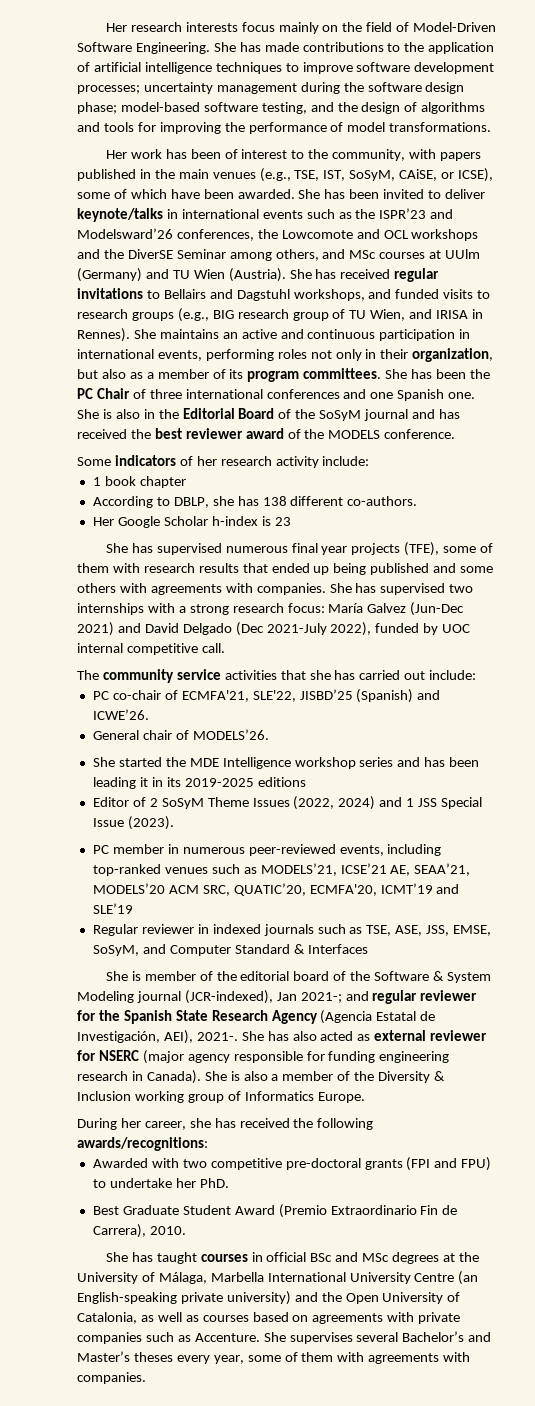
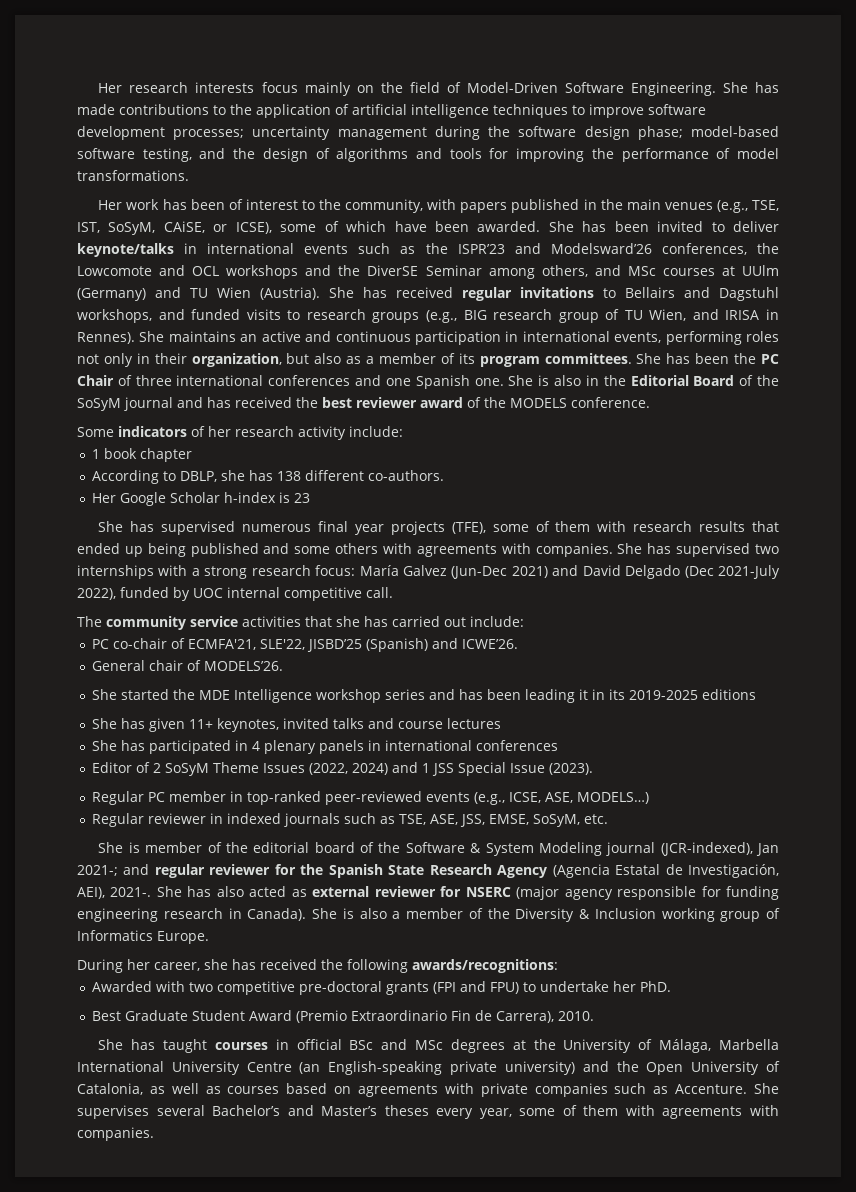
(306, 782) none -> [92,718,502,732] [92,740,559,754] // She has given 11+ keynotes, invited talks and course lectures // She has participated in 4 plenary panels in international conferences
(174, 823) none -> [92,791,145,805] Regular
[182,844,442,856] [92,863,471,876] [92,883,460,896] [92,903,133,914] numerous peer-reviewed events, including top-ranked venues such as MODELS’21, ICSE’21 AE, SEAA’21, MODELS’20 ACM SRC, QUATIC’20, ECMFA'20, ICMT’19 and SLE’19 -> [247,791,650,805] top-ranked peer-reviewed events (e.g., ICSE, ASE, MODELS…)
[142,944,368,956] and Computer Standard & Interfaces -> [584,814,609,824] etc.

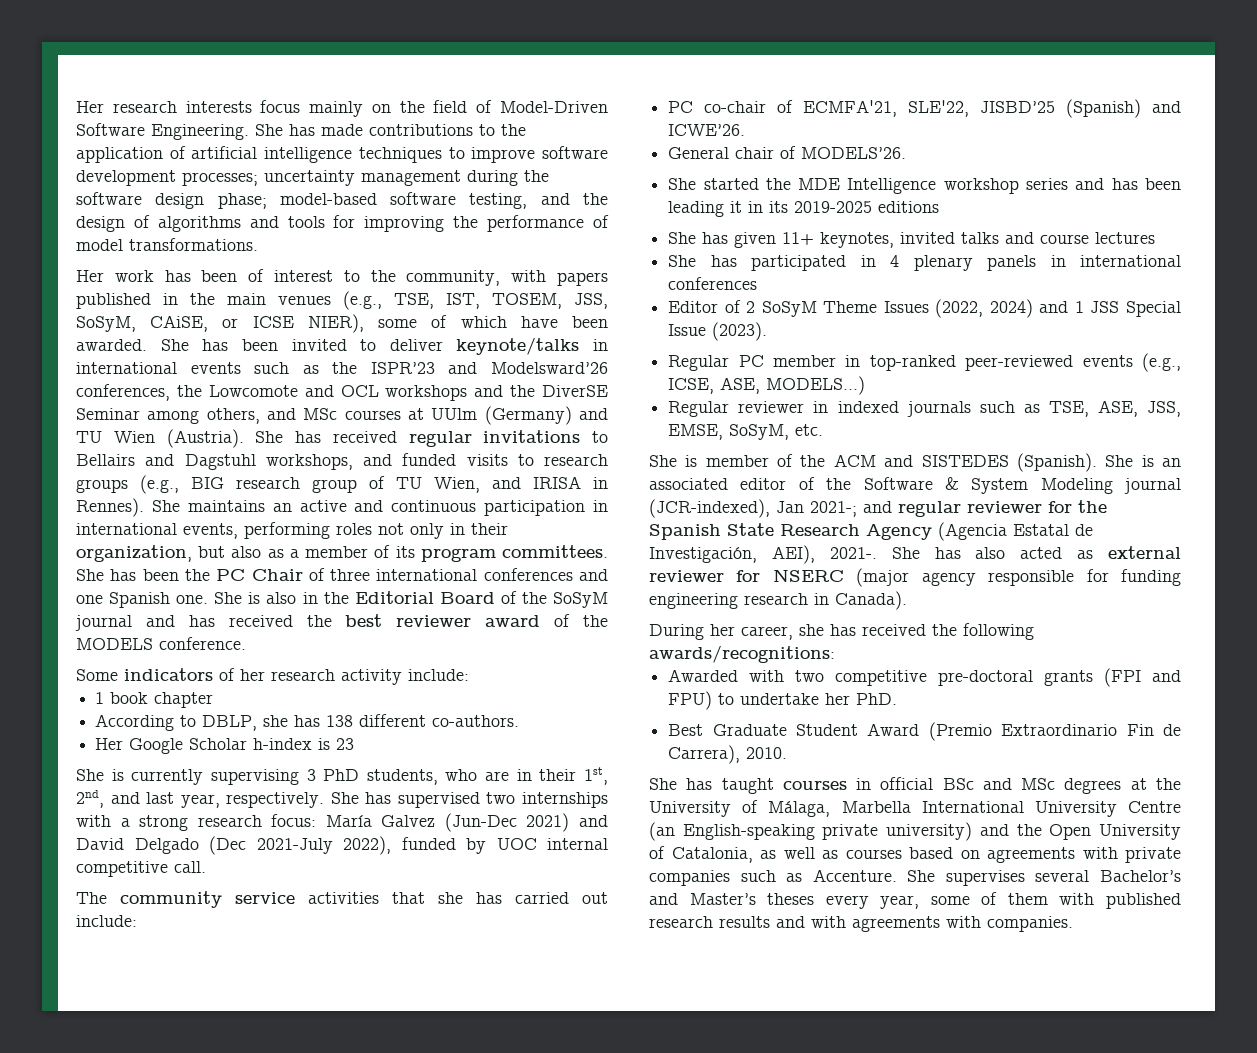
(100, 227) none -> [492,293,608,309] TOSEM, JSS,
[235,222,272,234] ICSE), -> [252,314,364,333] ICSE NIER),
[130,521,779,535] [77,543,613,557] has supervised numerous final year projects (TFE), some of them with research results that ended up being published and some others with agreements with companies. -> [111,767,608,785] [76,790,325,808] is currently supervising 3 PhD students, who are in their 1st, 2nd, and last year, respectively.
[253,842,355,853] editorial board -> [833,453,1181,472] [649,478,787,490] ACM and SISTEDES (Spanish). She is an associated editor
[312,908,780,922] [77,930,209,944] She is also a member of the Diversity & Inclusion working group of Informatics Europe. -> (907, 600) none
(655, 1110) none -> [1106,893,1181,909] [649,916,846,928] published research results and with

